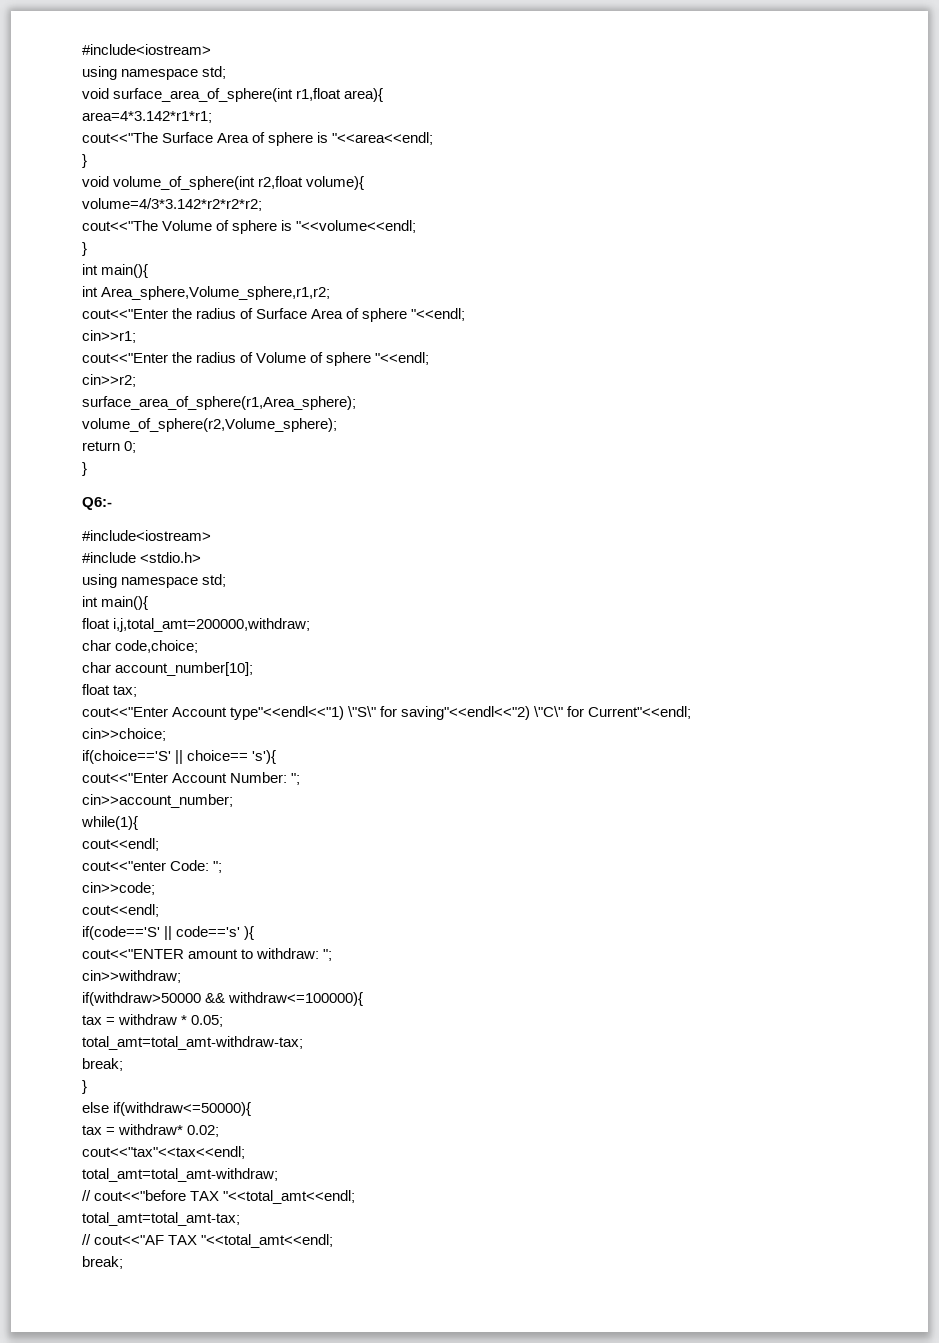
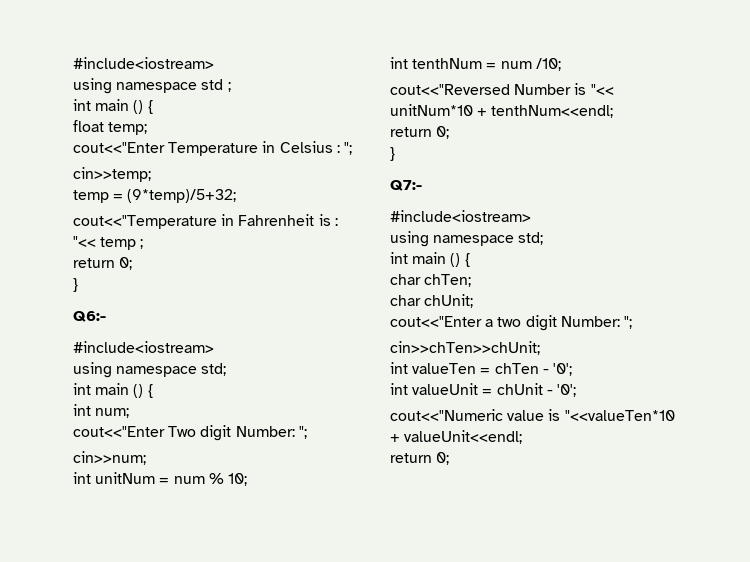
[82,44,211,55] [82,66,227,80] [82,88,384,102] [82,111,212,123] [82,132,434,146] [82,154,87,168] [82,176,365,190] [82,198,262,211] [82,220,417,234] [82,242,87,256] [82,264,149,278] [82,286,331,300] [82,308,466,322] [82,330,136,343] [82,352,430,366] [82,374,136,387] [82,396,356,410] [82,418,337,432] #include<iostream> // using namespace std; // void surface_area_of_sphere(int r1,float area){ // area=4*3.142*r1*r1; // cout<<"The Surface Area of sphere is "<<area<<endl; // } // void volume_of_sphere(int r2,float volume){ // volume=4/3*3.142*r2*r2*r2; // cout<<"The Volume of sphere is "<<volume<<endl; // } // int main(){ // int Area_sphere,Volume_sphere,r1,r2; // cout<<"Enter the radius of Surface Area of sphere "<<endl; // cin>>r1; // cout<<"Enter the radius of Volume of sphere "<<endl; // cin>>r2; // surface_area_of_sphere(r1,Area_sphere); // volume_of_sphere(r2,Volume_sphere); -> [73,57,214,69] [73,78,231,94] [73,99,153,114] [73,120,148,135] [73,141,352,156] [73,167,151,182] [73,189,237,203] [73,214,338,229] [73,236,144,250] #include<iostream> // using namespace std ; // int main () { // float temp; // cout<<"Enter Temperature in Celsius : "; // cin>>temp; // temp = (9*temp)/5+32; // cout<<"Temperature in Fahrenheit is : "<< temp ;
[82,552,202,563] [82,574,227,588] [82,596,149,610] [82,618,311,632] [82,640,199,653] [82,662,254,676] [82,684,138,697] [82,706,692,720] [82,728,166,741] [82,750,277,764] [82,772,301,785] [82,794,233,808] [81,816,138,830] [82,838,159,851] [82,860,223,873] [82,882,155,895] [82,904,159,917] [82,926,255,940] [82,948,333,961] [82,970,181,983] [82,992,364,1006] [82,1014,224,1027] [82,1036,303,1050] [82,1058,123,1071] [82,1080,87,1094] [82,1102,252,1116] [82,1124,220,1137] [82,1146,245,1159] [82,1168,278,1182] [82,1190,356,1204] [82,1212,240,1226] [82,1234,334,1248] [82,1256,123,1269] #include <stdio.h> // using namespace std; // int main(){ // float i,j,total_amt=200000,withdraw; // char code,choice; // char account_number[10]; // float tax; // cout<<"Enter Account type"<<endl<<"1) \"S\" for saving"<<endl<<"2) \"C\" for Current"<<endl; // cin>>choice; // if(choice=='S' || choice== 's'){ // cout<<"Enter Account Number: "; // cin>>account_number; // while(1){ // cout<<endl; // cout<<"enter Code: "; // cin>>code; // cout<<endl; // if(code=='S' || code=='s' ){ // cout<<"ENTER amount to withdraw: "; // cin>>withdraw; // if(withdraw>50000 && withdraw<=100000){ // tax = withdraw * 0.05; // total_amt=total_amt-withdraw-tax; // break; // } // else if(withdraw<=50000){ // tax = withdraw* 0.02; // cout<<"tax"<<tax<<endl; // total_amt=total_amt-withdraw; // // cout<<"before TAX "<<total_amt<<endl; // total_amt=total_amt-tax; // // cout<<"AF TAX "<<total_amt<<endl; // break; -> [73,362,227,378] [73,383,153,398] [73,404,130,418] [73,425,307,441] [73,451,146,465] [73,472,247,486] [390,57,561,71] [390,83,614,95] [390,104,614,118] [390,126,450,139] [390,147,395,161] [390,180,422,191] [390,210,531,222] [390,231,544,247] [390,252,470,267] [390,274,472,287] [390,294,474,308] [390,315,632,331] [390,341,540,355] [390,362,572,376] [390,383,576,397] [390,409,675,421] [390,430,523,444] [390,452,450,465] using namespace std; // int main () { // int num; // cout<<"Enter Two digit Number: "; // cin>>num; // int unitNum = num % 10; // int tenthNum = num /10; // cout<<"Reversed Number is "<< unitNum*10 + tenthNum<<endl; // return 0; // } // Q7:- // #include<iostream> // using namespace std; // int main () { // char chTen; // char chUnit; // cout<<"Enter a two digit Number: "; // cin>>chTen>>chUnit; // int valueTen = chTen - '0'; // int valueUnit = chUnit - '0'; // cout<<"Numeric value is "<<valueTen*10 + valueUnit<<endl; // return 0;

